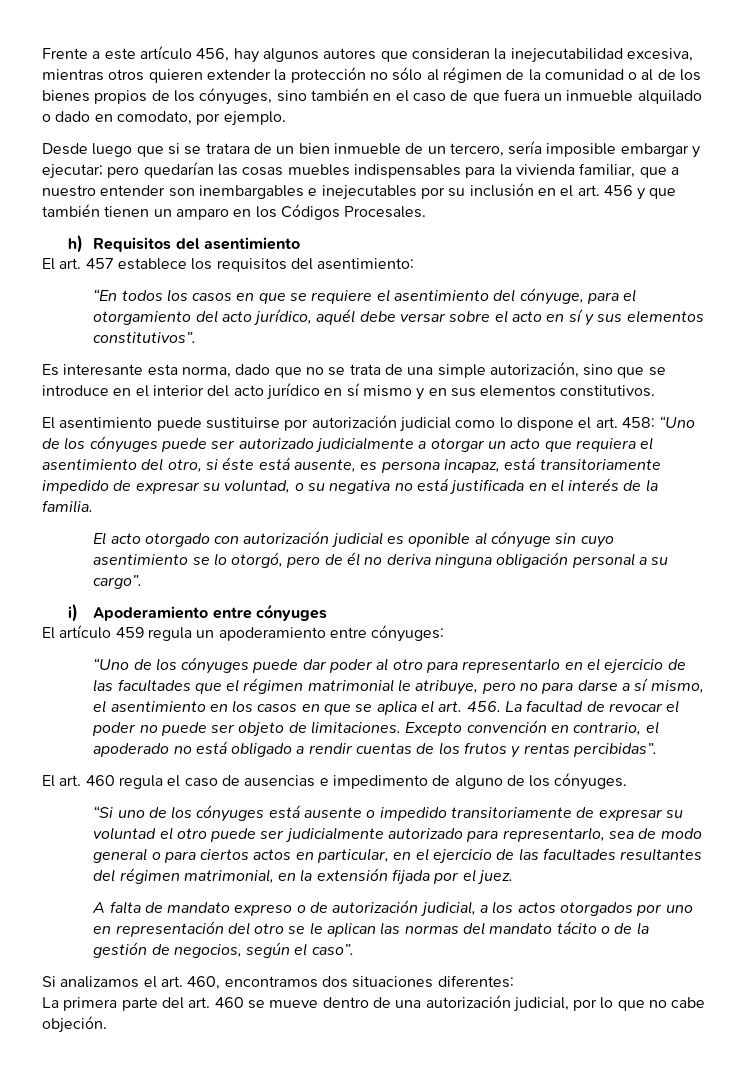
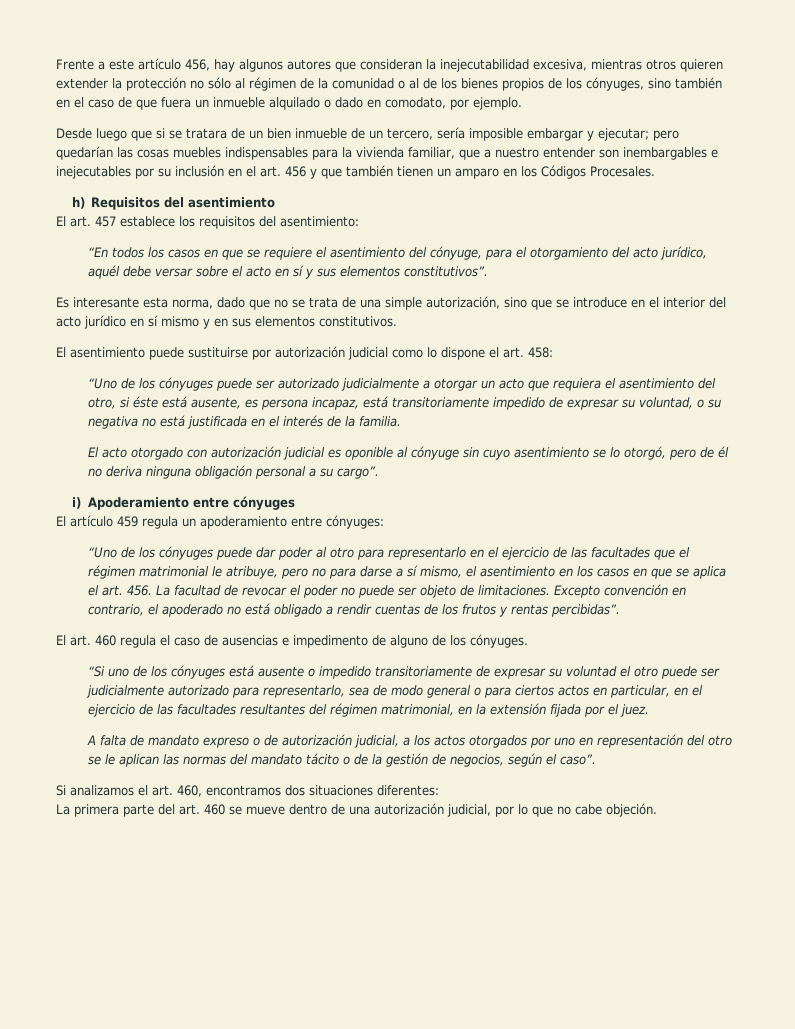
(655, 422) none -> (553, 352) //

